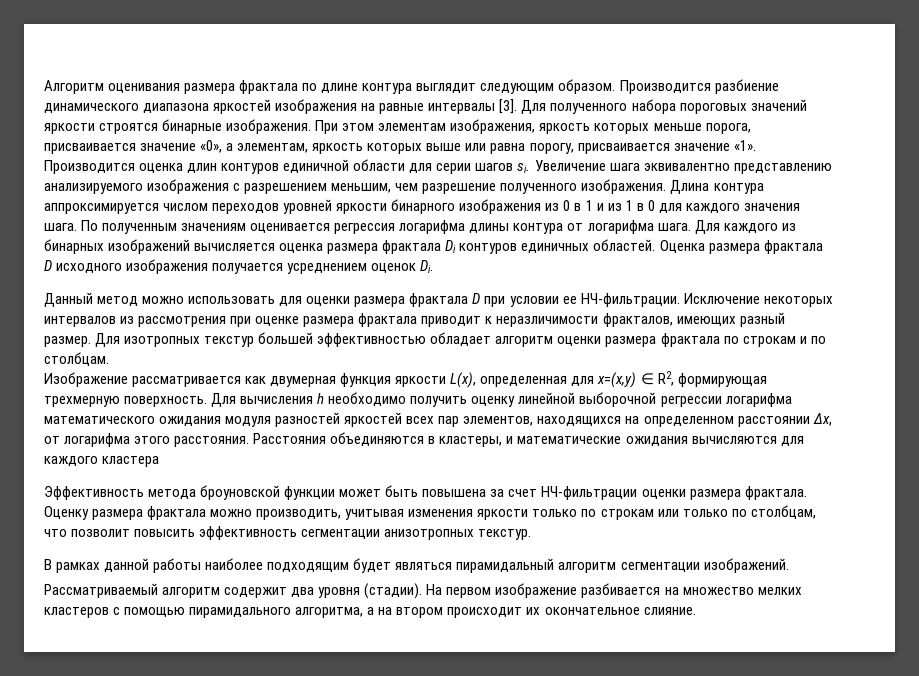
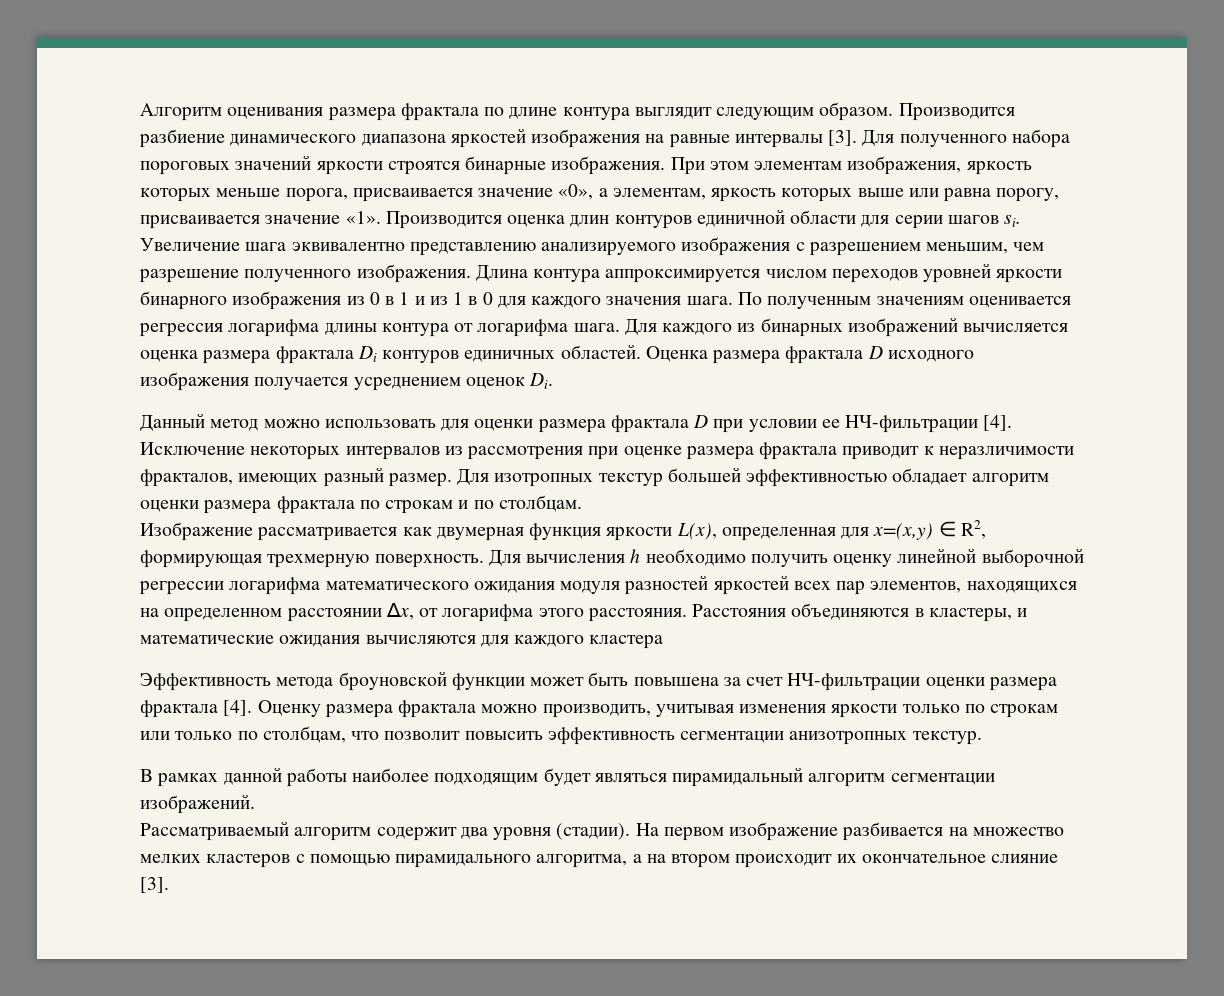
[580,293,680,307] НЧ-фильтрации. -> [845,415,1013,433] НЧ-фильтрации [4].
[744,486,807,500] фрактала. -> [140,700,253,718] фрактала [4].
[643,607,696,615] слияние. -> [991,854,1059,863] [140,877,169,893] слияние [3].

